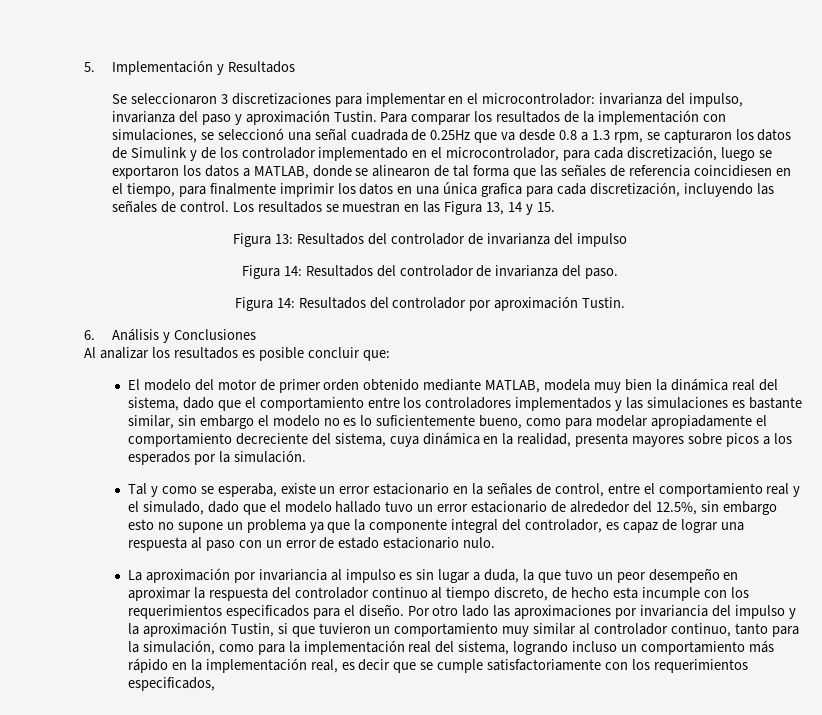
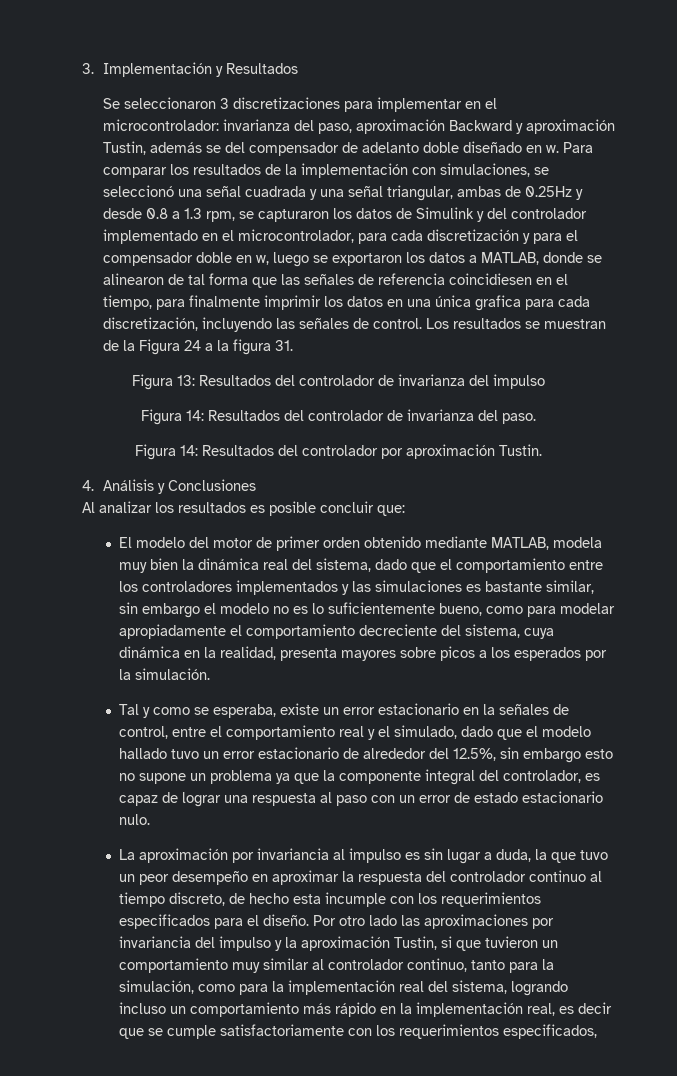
[84,62,96,72] 5. -> [81,63,94,74] 3.
[689,93,744,107] [111,110,377,125] impulso, invarianza del paso y aproximación Tustin. -> [318,119,616,134] [103,141,560,156] paso, aproximación Backward y aproximación Tustin, además se del compensador de adelanto doble diseñado en w.
[411,129,516,143] de 0.25Hz que va -> [310,185,584,201] y una señal triangular, ambas de 0.25Hz y
[200,147,238,159] de los -> [487,208,508,219] del
[626,146,717,161] discretización, -> [427,229,579,244] [103,252,270,266] discretización y para el compensador doble en w,
[404,201,555,215] en las Figura 13, 14 y 15. -> [103,339,294,355] de la Figura 24 a la figura 31.
[84,330,96,340] 6. -> [81,480,94,491] 4.

